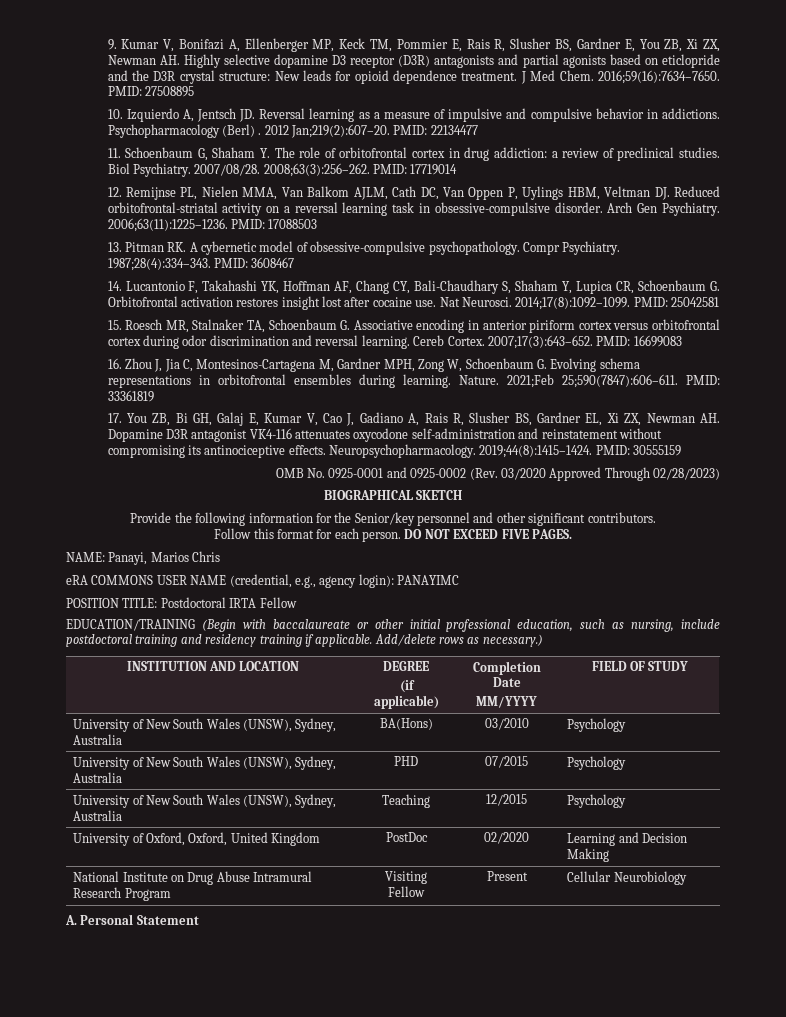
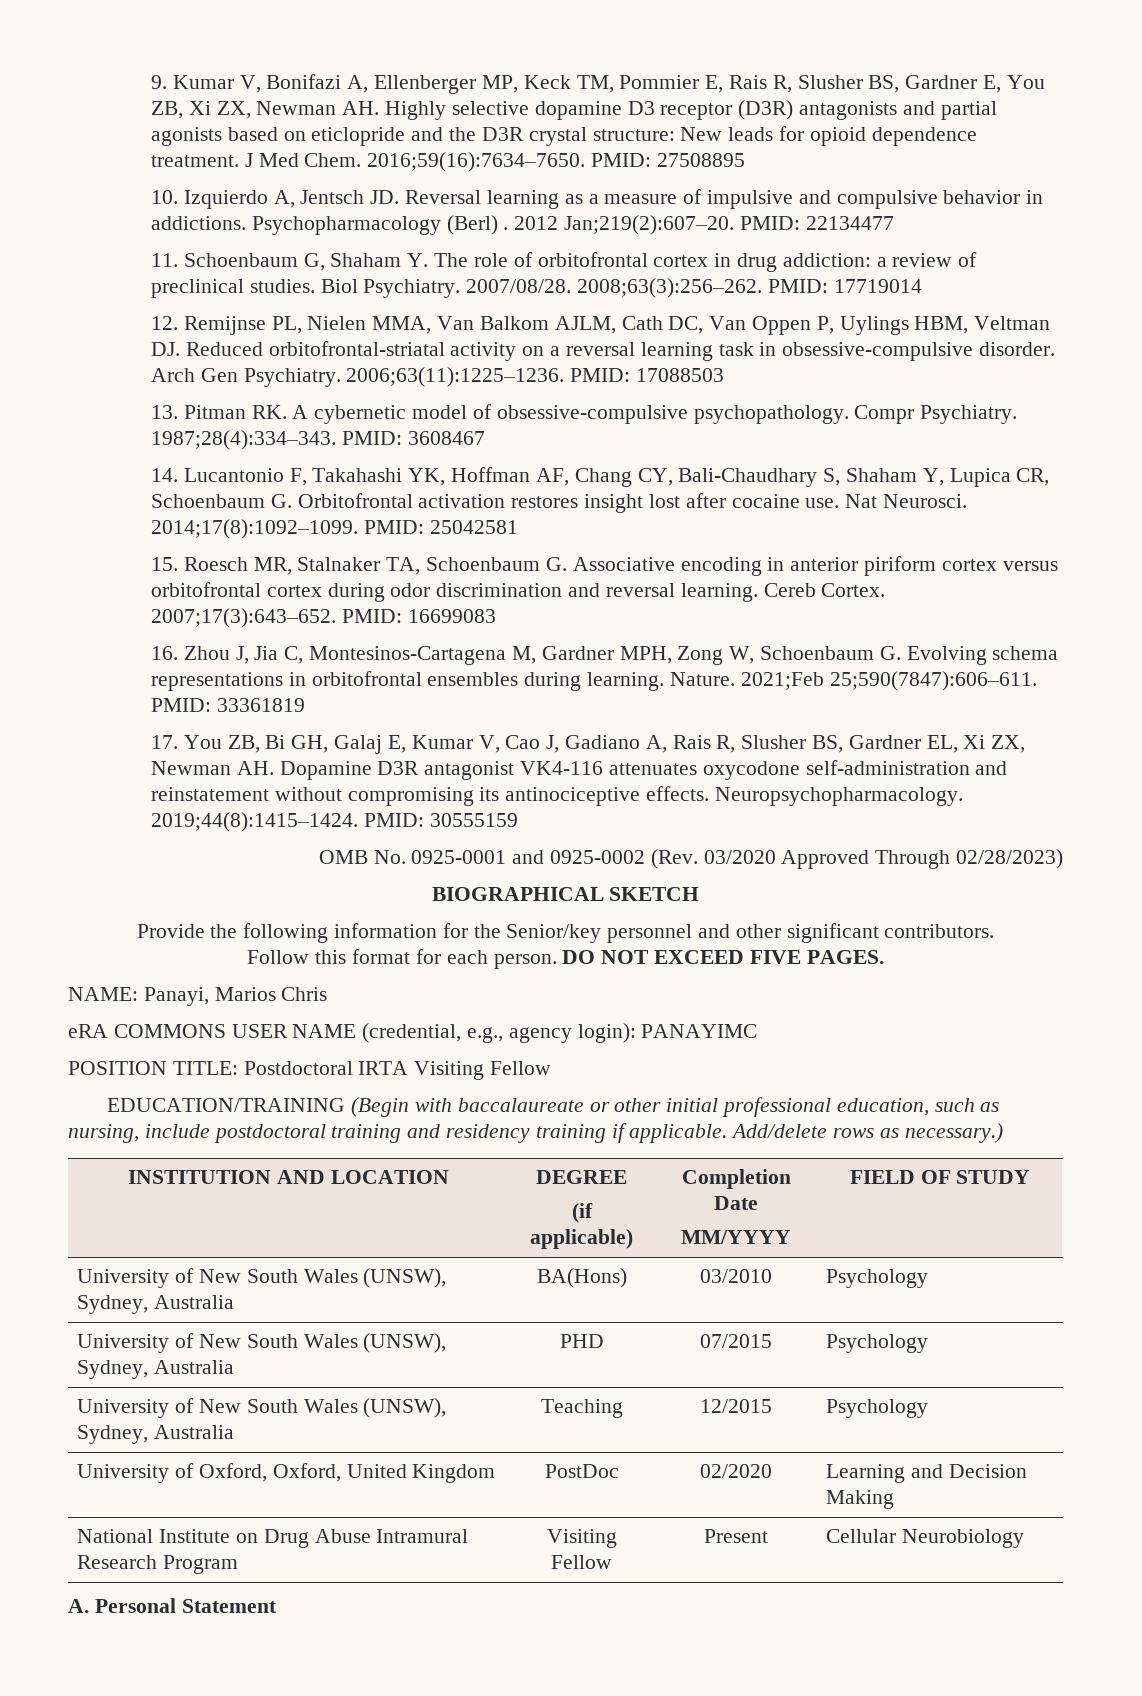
(257, 603) none -> [414,1061,485,1080] Visiting

